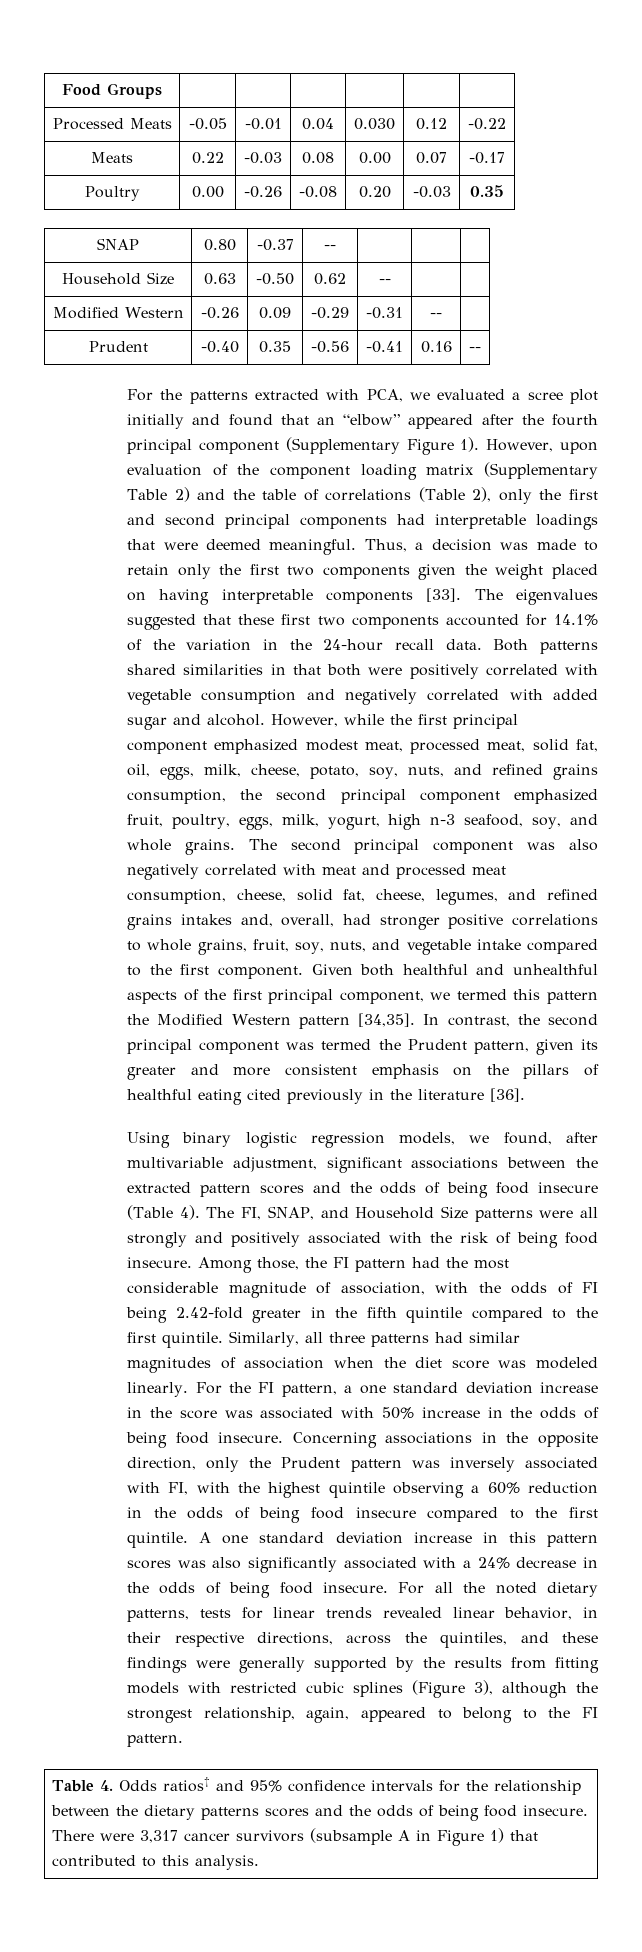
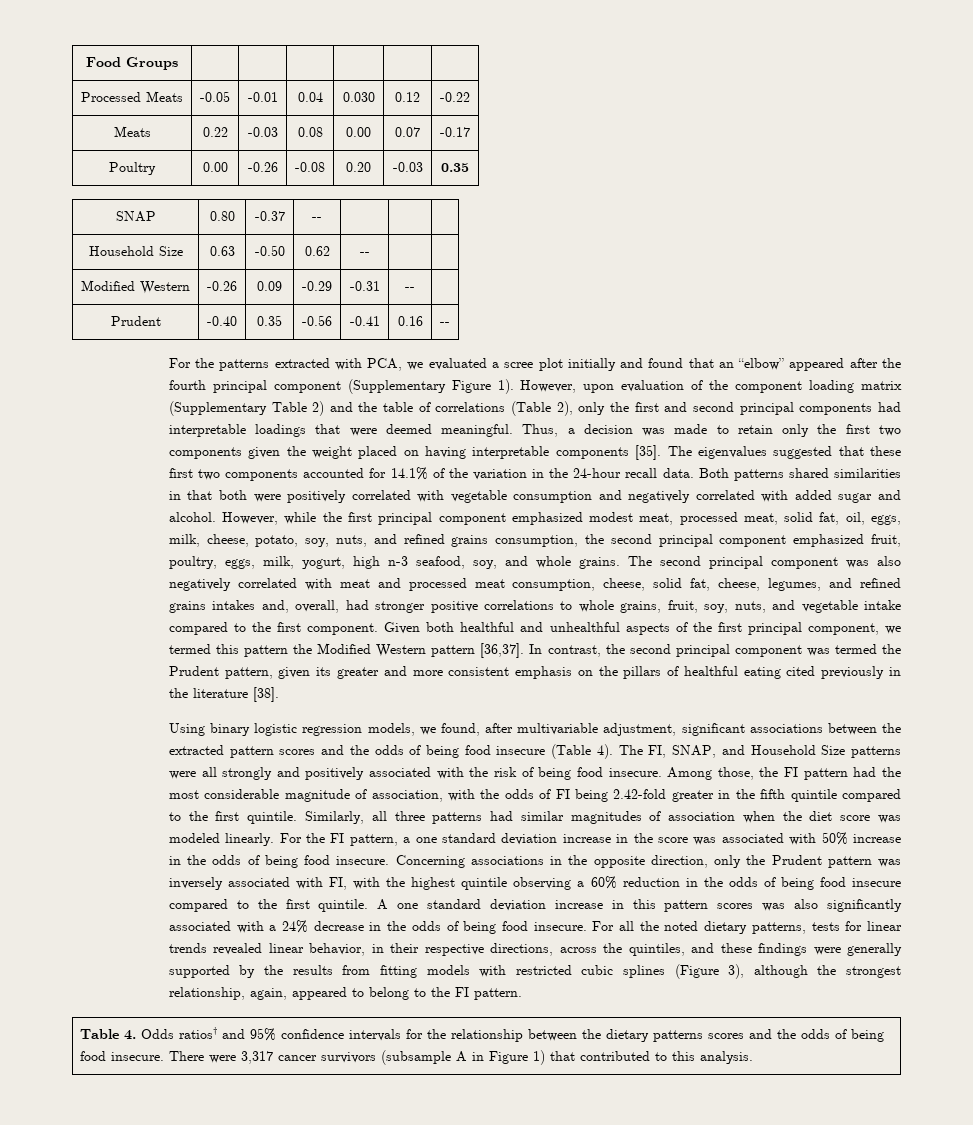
[426,588,462,602] [33]. -> [635,445,662,460] [35].
[358,1013,416,1027] [34,35]. -> [480,643,525,658] [36,37].
[490,1088,526,1102] [36]. -> [252,687,279,702] [38].

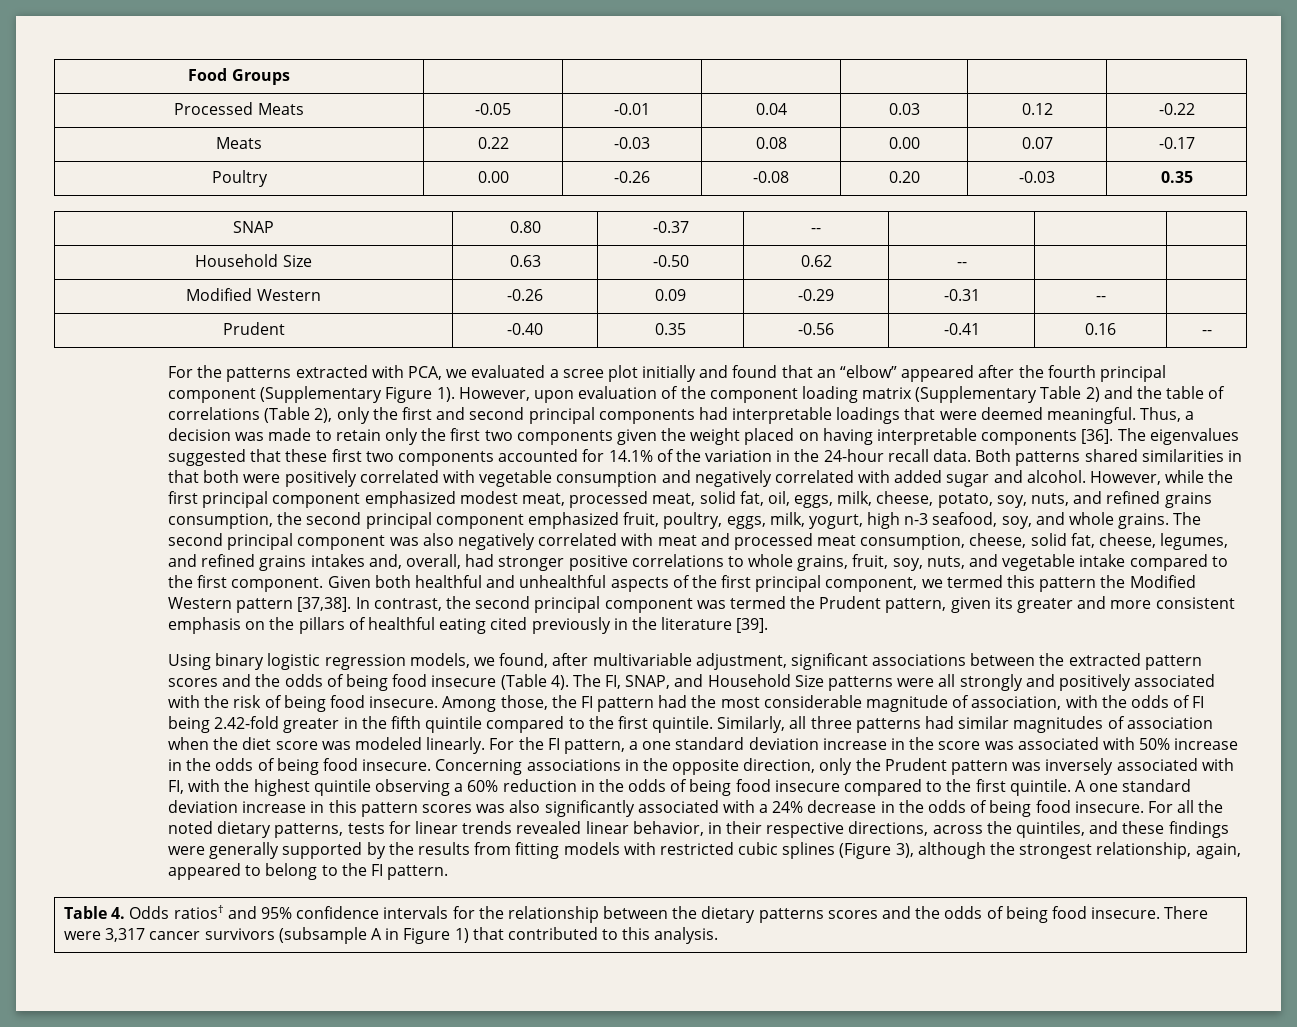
[342,92,375,102] 0.030 -> [888,103,920,115] 0.03
[635,445,662,460] [35]. -> [1081,429,1114,444] [36].
[480,643,525,658] [36,37]. -> [297,597,352,612] [37,38].
[252,687,279,702] [38]. -> [736,618,769,633] [39].

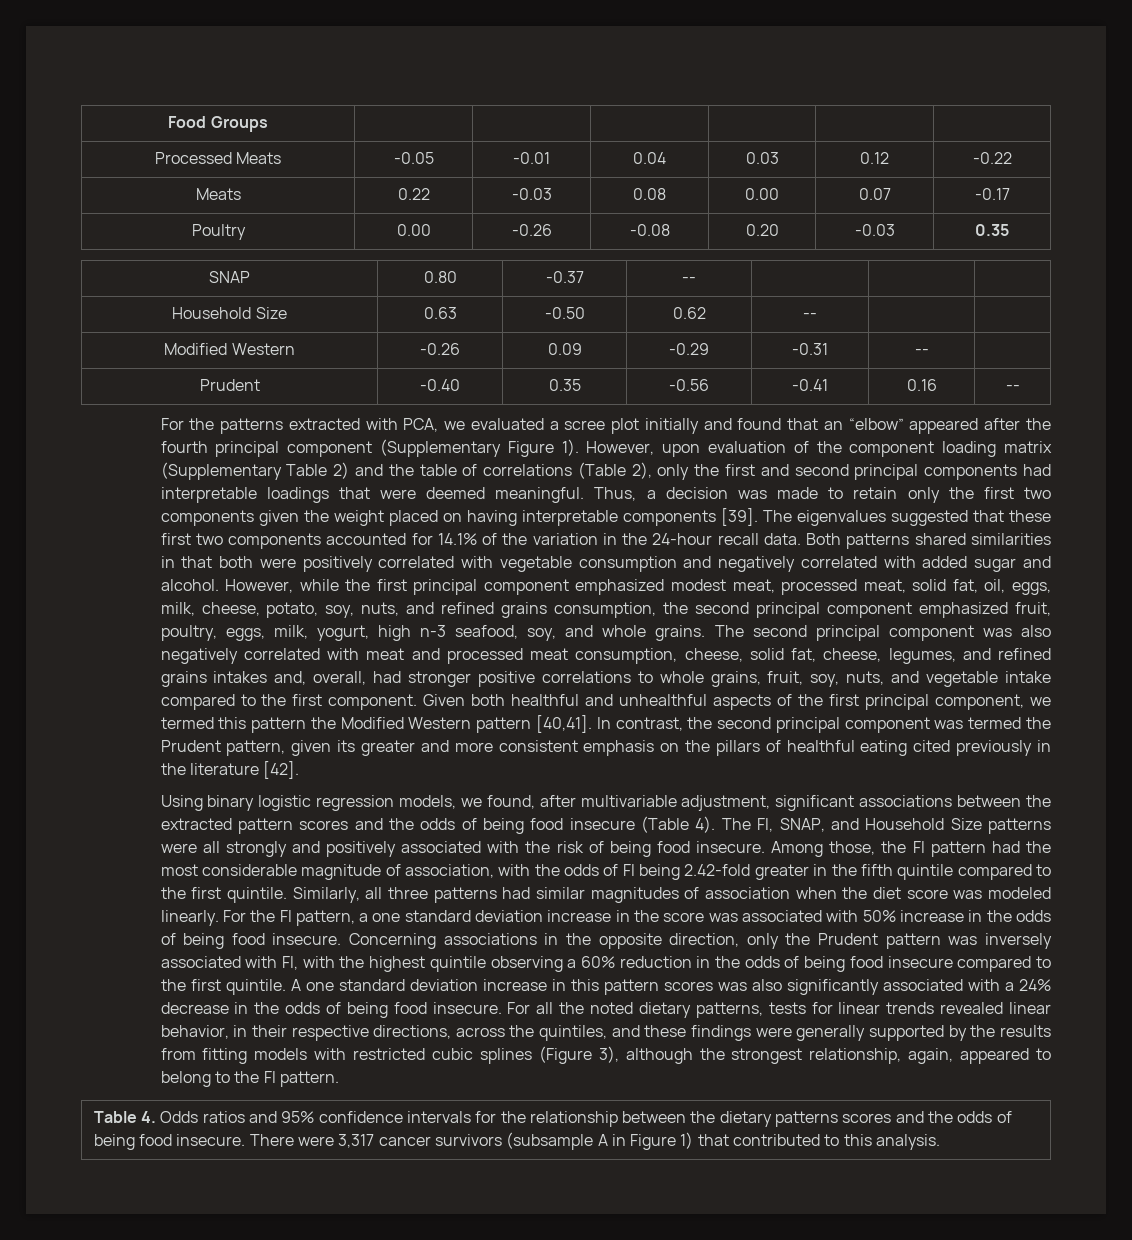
[1081,429,1114,444] [36]. -> [720,508,758,526] [39].
[297,597,352,612] [37,38]. -> [535,715,592,733] [40,41].
[736,618,769,633] [39]. -> [263,761,300,779] [42].
[173,905,224,919] ratios† -> [202,1111,245,1123] ratios

